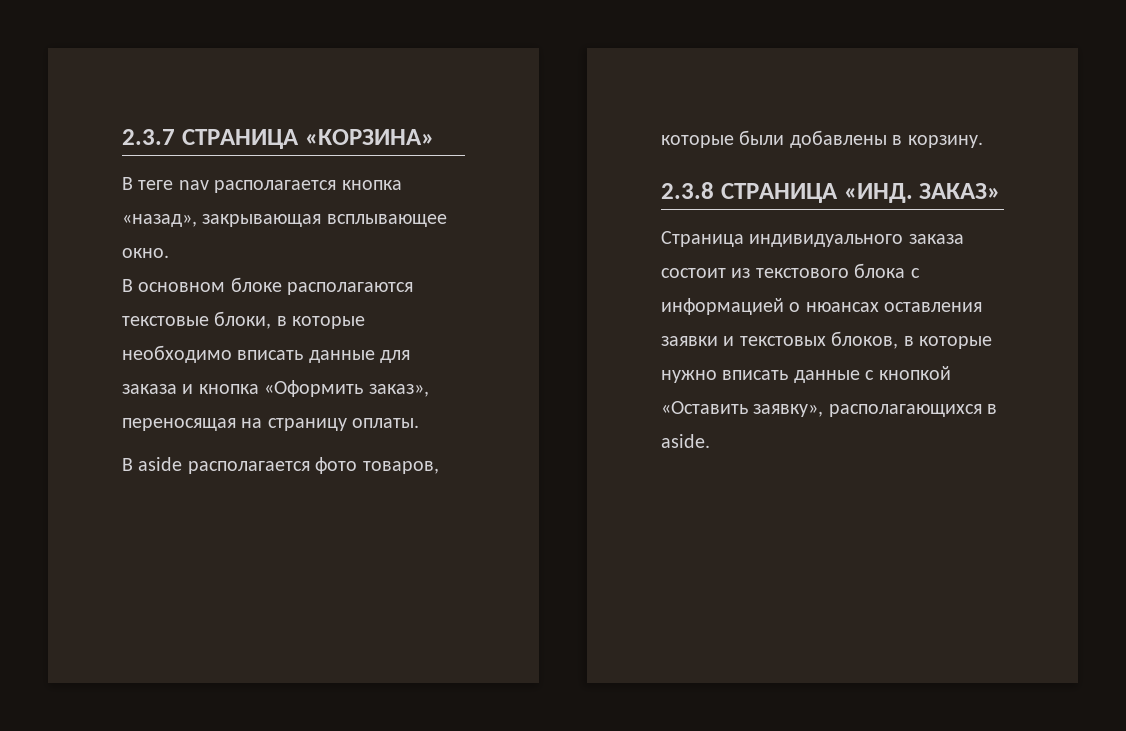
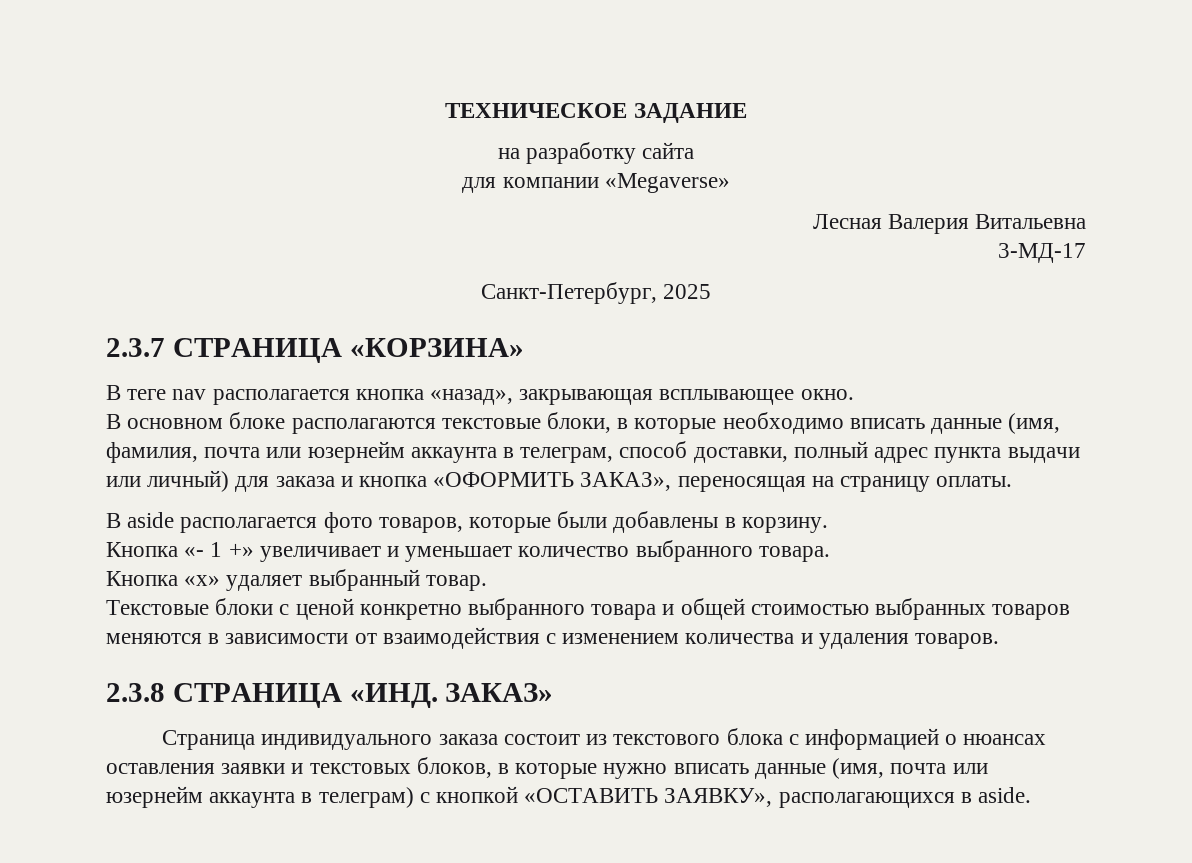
(122, 137) none -> [445,103,747,123] [497,142,695,164] [462,173,730,193] [812,214,1086,234] [998,243,1086,263] [480,282,712,304] ТЕХНИЧЕСКОЕ ЗАДАНИЕ // на разработку сайта // для компании «Megaverse» // Лесная Валерия Витальевна // 3-МД-17 // Санкт-Петербург, 2025 //
(375, 356) none -> [1008,413,1061,434] [106,441,1080,463] [106,470,230,492] (имя, фамилия, почта или юзернейм аккаунта в телеграм, способ доставки, полный адрес пункта выдачи или личный)
[264,380,429,397] «Оформить заказ», -> [433,472,672,491] «ОФОРМИТЬ ЗАКАЗ»,
(983, 141) none -> [106,540,830,562] [106,569,487,591] [106,598,1071,620] [106,627,1000,649] // Кнопка «- 1 +» увеличивает и уменьшает количество выбранного товара. // Кнопка «х» удаляет выбранный товар. // Текстовые блоки с ценой конкретно выбранного товара и общей стоимостью выбранных товаров меняются в зависимости от взаимодействия с изменением количества и удаления товаров.
[865,366,951,380] [661,401,824,417] с кнопкой «Оставить заявку», -> [832,758,988,779] [106,786,773,808] (имя, почта или юзернейм аккаунта в телеграм) с кнопкой «ОСТАВИТЬ ЗАЯВКУ»,

